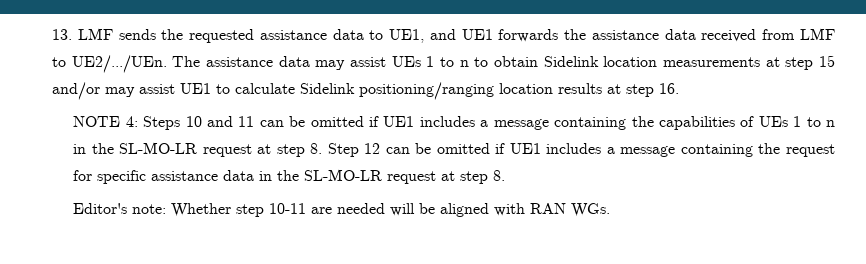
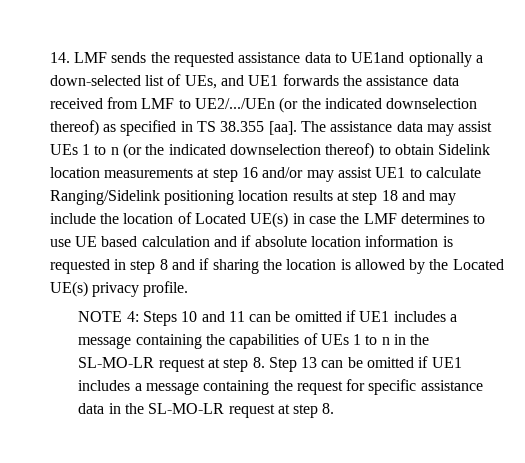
[52,29,73,40] 13. -> [49,52,70,63] 14.
[389,29,425,43] UE1, -> [351,52,483,67] [49,74,217,89] UE1and optionally a down-selected list of UEs,
[71,55,167,73] UE2/.../UEn. -> [194,97,478,113] [49,120,297,136] UE2/.../UEn (or the indicated downselection thereof) as specified in TS 38.355 [aa].
(469, 63) none -> [122,143,375,159] (or the indicated downselection thereof)
[819,55,836,67] 15 -> [241,167,258,178] 16
[300,82,495,100] Sidelink positioning/ranging -> [49,190,234,205] Ranging/Sidelink positioning
[659,83,680,94] 16. -> [381,190,457,205] [49,212,486,228] [49,235,453,247] [49,258,504,274] [49,281,189,297] 18 and may include the location of Located UE(s) in case the LMF determines to use UE based calculation and if absolute location information is requested in step 8 and if sharing the location is allowed by the Located UE(s) privacy profile.
[364,143,381,154] 12 -> [301,357,318,368] 13
[73,203,611,217] // Editor's note: Whether step 10-11 are needed will be aligned with RAN WGs. -> (335, 408) none

